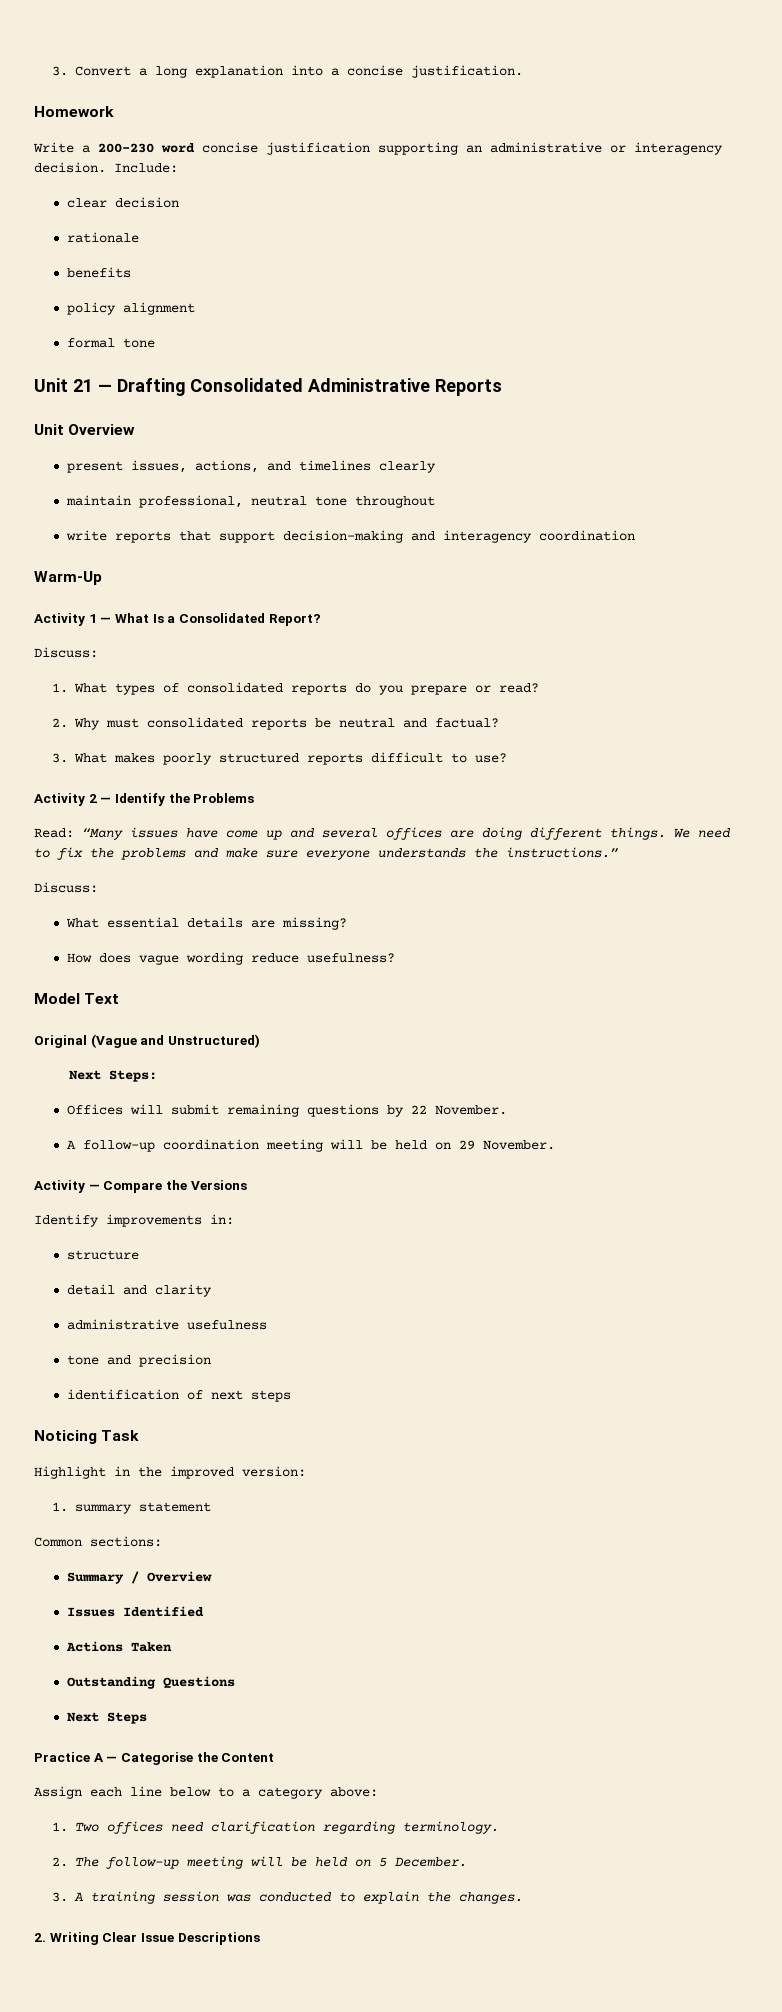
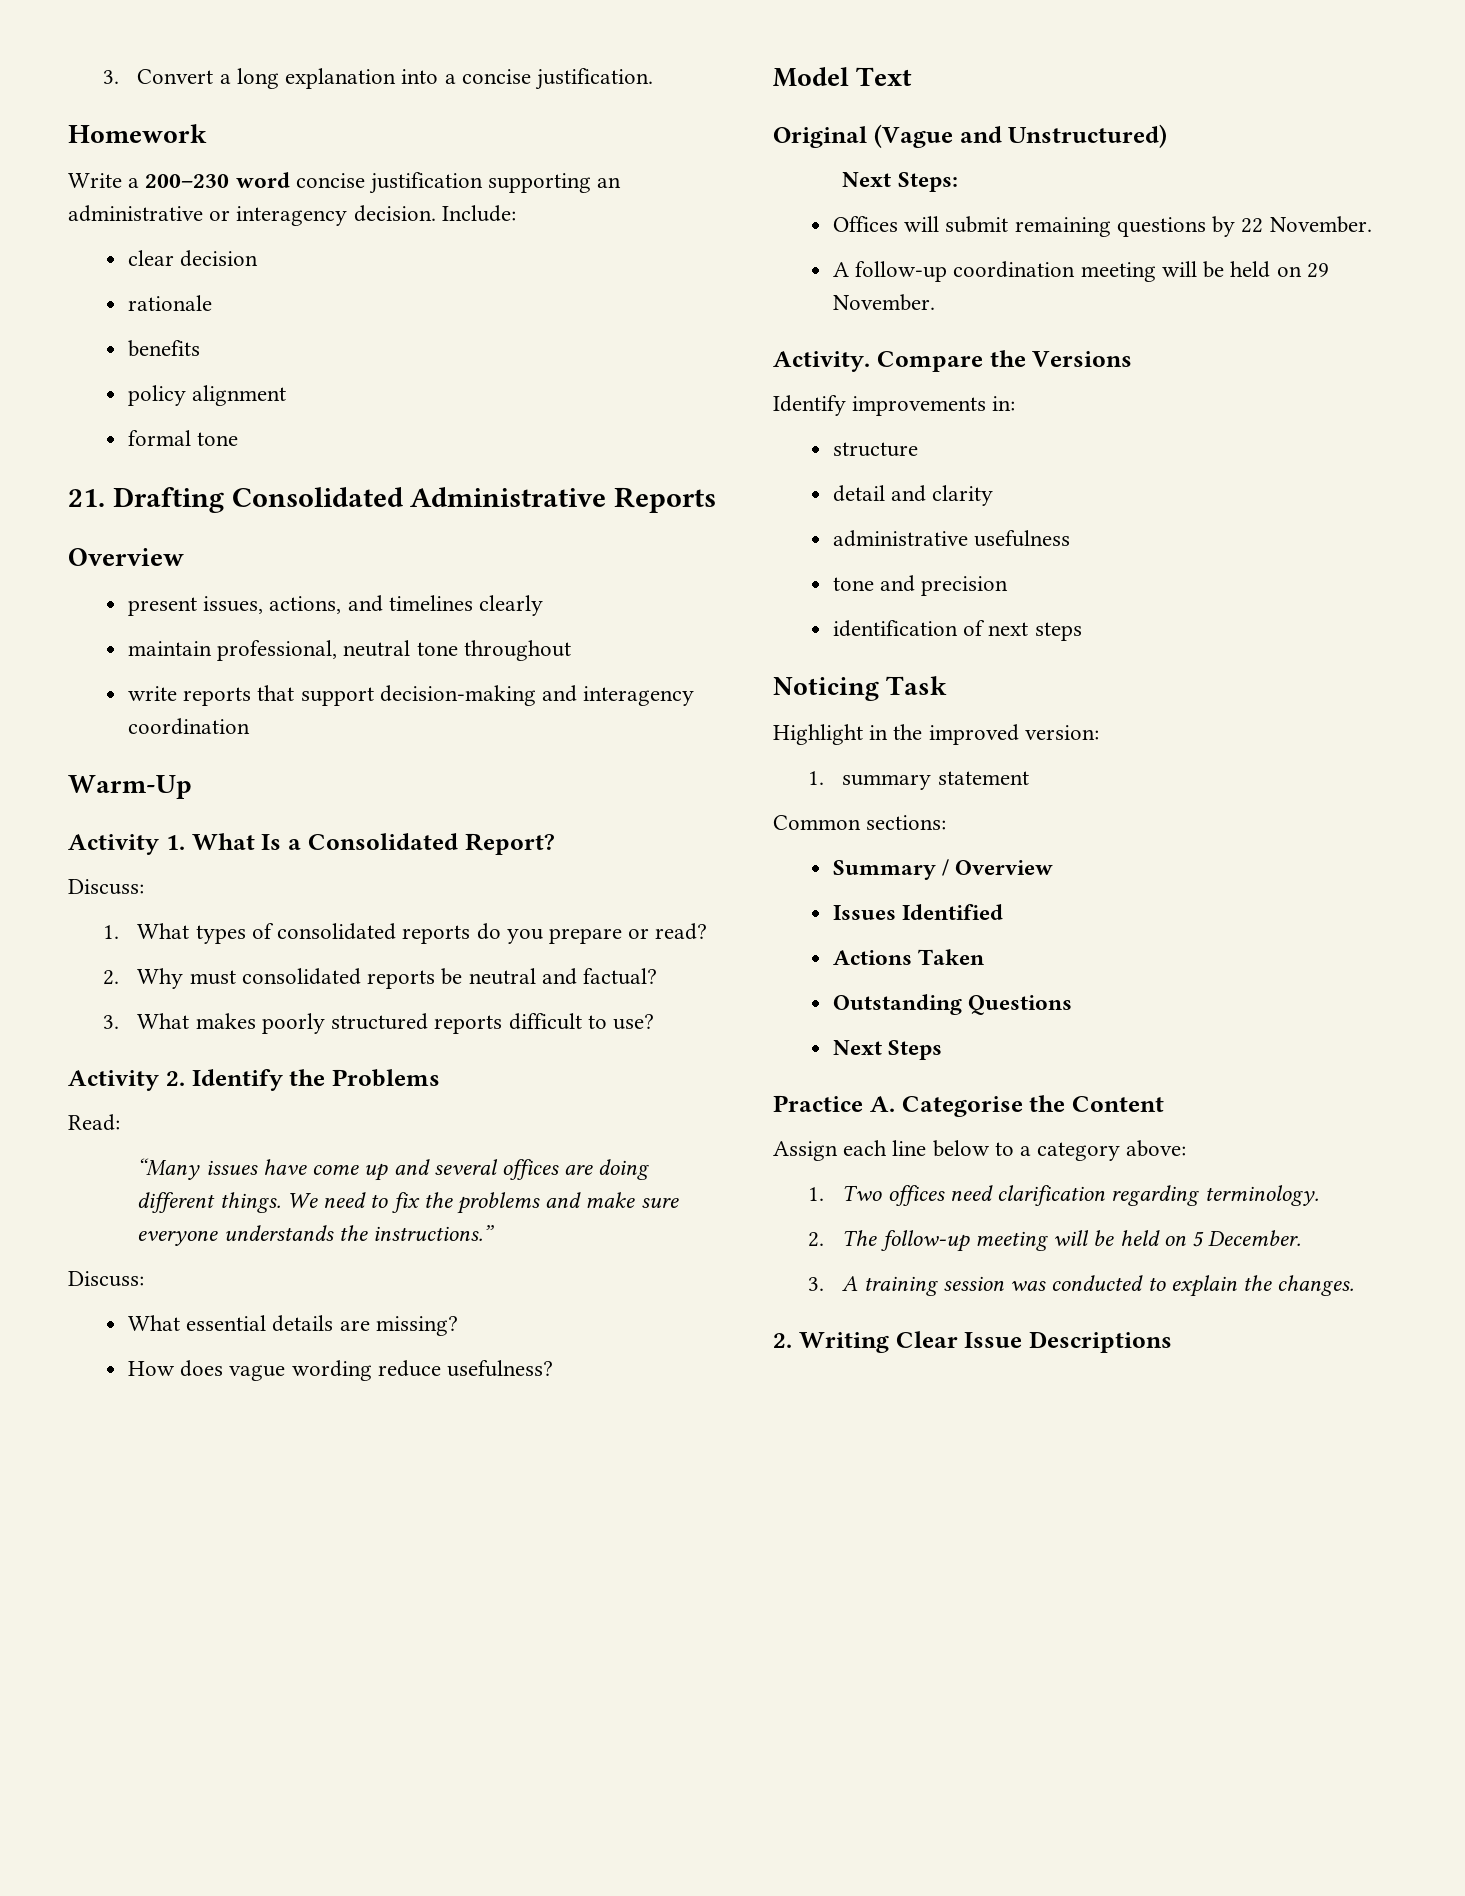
[34,378,112,392] Unit 21 — -> [68,489,105,507] 21.
[34,424,64,435] Unit -> (717, 500) none
[88,614,112,623] 1 — -> [165,835,185,850] 1.
[88,794,112,803] 2 — -> [165,1071,185,1086] 2.
(74, 833) none -> (120, 1122) //
[34,1180,100,1193] Activity — -> [773,351,870,372] Activity.
[93,1753,118,1762] A — -> [869,1096,895,1112] A.

